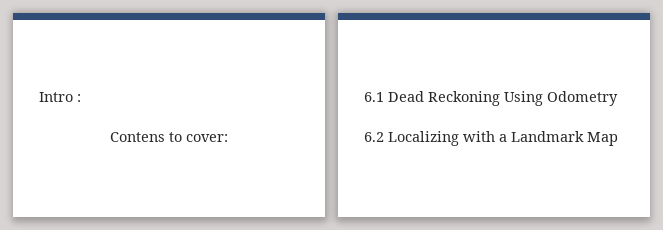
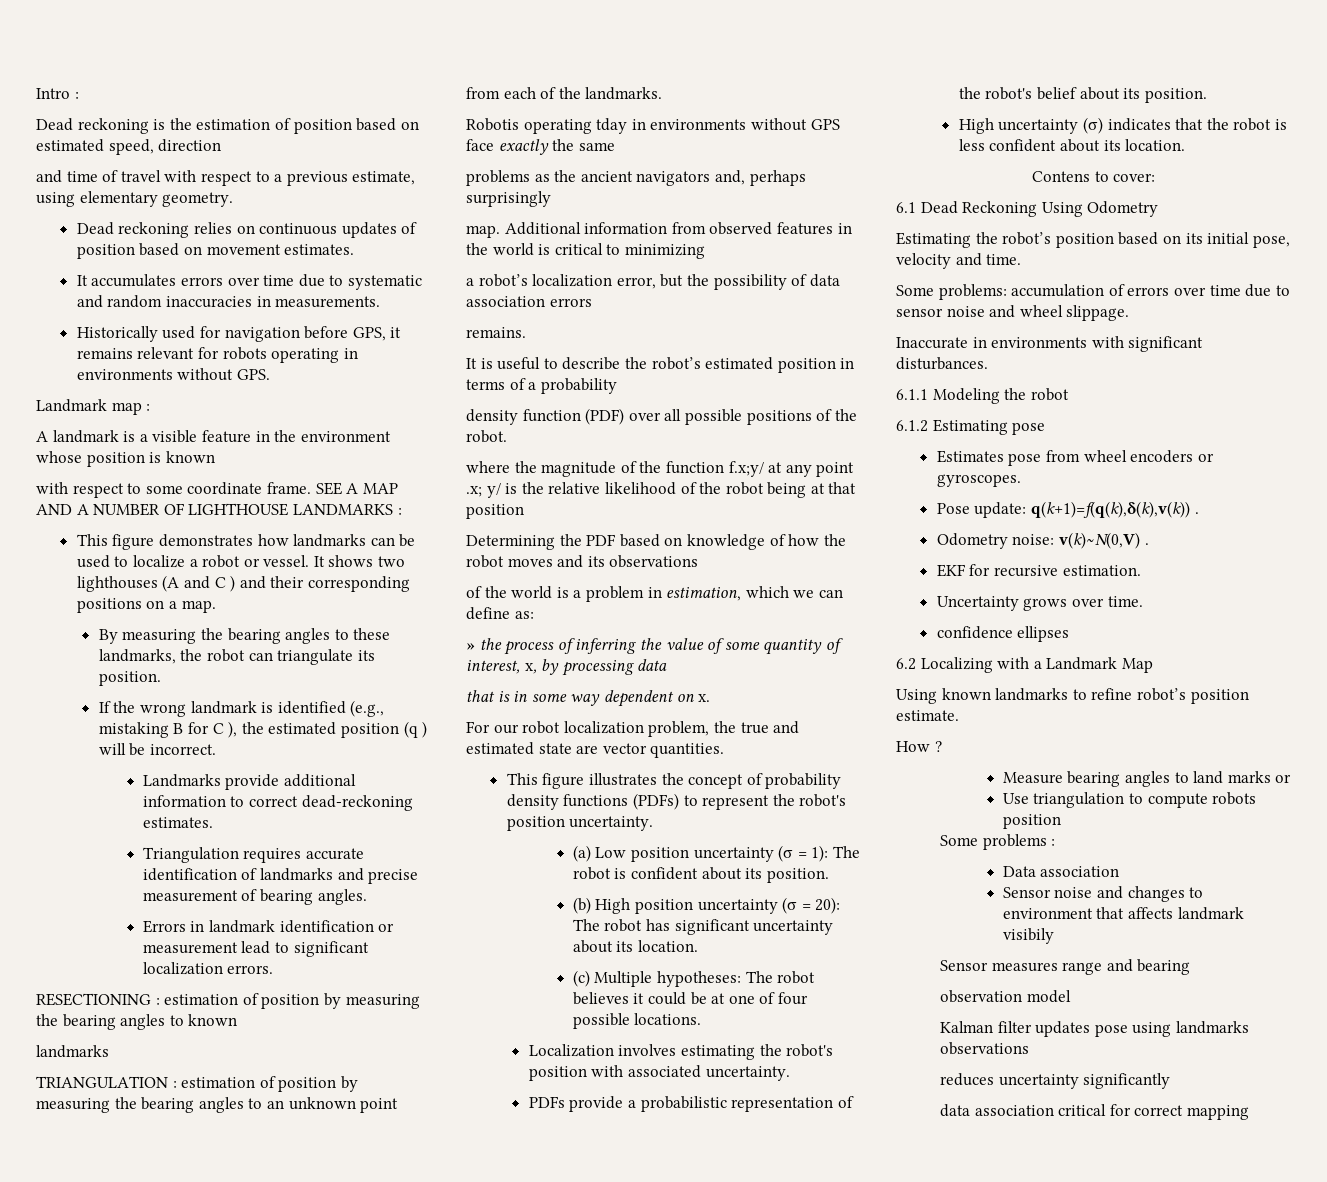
(81, 98) none -> [36,118,419,134] [36,139,222,155] [36,170,416,186] [36,191,234,207] [76,222,418,238] [76,243,355,259] [76,274,422,290] [76,295,381,308] [76,326,402,342] [76,347,358,363] [76,368,270,381] [36,399,151,415] [36,430,391,443] [36,451,215,467] [36,482,398,498] [36,503,402,516] [76,534,416,550] [76,555,406,568] [76,575,410,592] [76,598,216,613] [98,628,391,644] [98,649,375,665] [98,671,161,686] [98,700,385,717] [98,721,428,738] [98,743,216,756] [142,774,357,790] [142,795,413,811] [142,817,213,828] [142,847,365,863] [142,868,419,884] [142,889,367,905] [142,920,395,933] [142,941,369,957] [142,962,274,975] [36,993,420,1009] [36,1014,238,1030] [36,1045,109,1058] [36,1076,358,1092] [36,1097,399,1113] [466,87,663,100] [466,118,840,134] [466,139,615,155] [466,170,806,186] [466,191,551,207] [466,222,852,238] [466,243,705,259] [466,274,840,290] [466,296,592,307] [466,327,526,338] [466,357,855,373] [466,378,617,394] [466,408,857,425] [466,430,507,443] [466,461,855,477] [466,482,857,498] [466,504,524,519] [466,534,846,550] [466,555,699,568] [466,586,843,602] [466,607,534,620] [466,638,843,655] [466,659,668,676] [466,690,711,707] [466,721,800,737] [466,742,725,758] [506,773,842,789] [506,793,847,810] [506,816,654,831] [572,845,860,862] [572,867,829,883] [572,897,841,914] [572,919,834,935] [572,940,699,953] [572,970,816,987] [572,992,808,1005] [572,1013,702,1029] [528,1044,834,1060] [528,1065,790,1081] [528,1096,854,1112] [958,87,1207,103] [958,117,1287,134] [958,139,1186,152] // Dead reckoning is the estimation of position based on estimated speed, direction // and time of travel with respect to a previous estimate, using elementary geometry. // Dead reckoning relies on continuous updates of position based on movement estimates. // It accumulates errors over time due to systematic and random inaccuracies in measurements. // Historically used for navigation before GPS, it remains relevant for robots operating in environments without GPS. // Landmark map : // A landmark is a visible feature in the environment whose position is known // with respect to some coordinate frame. SEE A MAP AND A NUMBER OF LIGHTHOUSE LANDMARKS : // This figure demonstrates how landmarks can be used to localize a robot or vessel. It shows two lighthouses (A and C ) and their corresponding positions on a map. // By measuring the bearing angles to these landmarks, the robot can triangulate its position. // If the wrong landmark is identified (e.g., mistaking B for C ), the estimated position (q ) will be incorrect. // Landmarks provide additional information to correct dead-reckoning estimates. // Triangulation requires accurate identification of landmarks and precise measurement of bearing angles. // Errors in landmark identification or measurement lead to significant localization errors. // RESECTIONING : estimation of position by measuring the bearing angles to known // landmarks // TRIANGULATION : estimation of position by measuring the bearing angles to an unknown point from each of the landmarks. // Robotis operating tday in environments without GPS face exactly the same // problems as the ancient navigators and, perhaps surprisingly // map. Additional information from observed features in the world is critical to minimizing // a robot’s localization error, but the possibility of data association errors // remains. // It is useful to describe the robot’s estimated position in terms of a probability // density function (PDF) over all possible positions of the robot. // where the magnitude of the function f.x;y/ at any point .x; y/ is the relative likelihood of the robot being at that position // Determining the PDF based on knowledge of how the robot moves and its observations // of the world is a problem in estimation, which we can define as: // » the process of inferring the value of some quantity of interest, x, by processing data // that is in some way dependent on x. // For our robot localization problem, the true and estimated state are vector quantities. // This figure illustrates the concept of probability density functions (PDFs) to represent the robot's position uncertainty. // (a) Low position uncertainty (σ = 1): The robot is confident about its position. // (b) High position uncertainty (σ = 20): The robot has significant uncertainty about its location. // (c) Multiple hypotheses: The robot believes it could be at one of four possible locations. // Localization involves estimating the robot's position with associated uncertainty. // PDFs provide a probabilistic representation of the robot's belief about its position. // High uncertainty (σ) indicates that the robot is less confident about its location.
(618, 98) none -> [896,232,1290,248] [896,253,1022,269] [896,284,1290,300] [896,305,1130,321] [896,336,1204,352] [896,357,988,370] [896,388,1069,404] [896,419,1046,435] [936,450,1214,466] [936,474,1021,487] [936,501,1199,518] [936,532,1149,549] [936,564,1141,577] [936,596,1143,611] [936,626,1070,642] // Estimating the robot’s position based on its initial pose, velocity and time. // Some problems: accumulation of errors over time due to sensor noise and wheel slippage. // Inaccurate in environments with significant disturbances. // 6.1.1 Modeling the robot // 6.1.2 Estimating pose // Estimates pose from wheel encoders or gyroscopes. // Pose update: q(k+1)=f(q(k),δ(k),v(k)) . // Odometry noise: v(k)∼N(0,V) . // EKF for recursive estimation. // Uncertainty grows over time. // confidence ellipses
(618, 139) none -> [896,688,1249,704] [896,710,959,721] [896,741,942,752] [1002,771,1292,787] [1002,792,1257,808] [1002,814,1061,829] [940,834,1056,850] [1002,866,1120,877] [1002,886,1204,902] [1002,907,1244,920] [1002,928,1054,944] [940,959,1191,975] [940,990,1071,1003] [940,1021,1250,1037] [940,1042,1030,1055] [940,1073,1171,1089] [940,1104,1250,1120] // Using known landmarks to refine robot’s position estimate. // How ? // Measure bearing angles to land marks or // Use triangulation to compute robots position // Some problems : // Data association // Sensor noise and changes to environment that affects landmark visibily // Sensor measures range and bearing // observation model // Kalman filter updates pose using landmarks observations // reduces uncertainty significantly // data association critical for correct mapping

